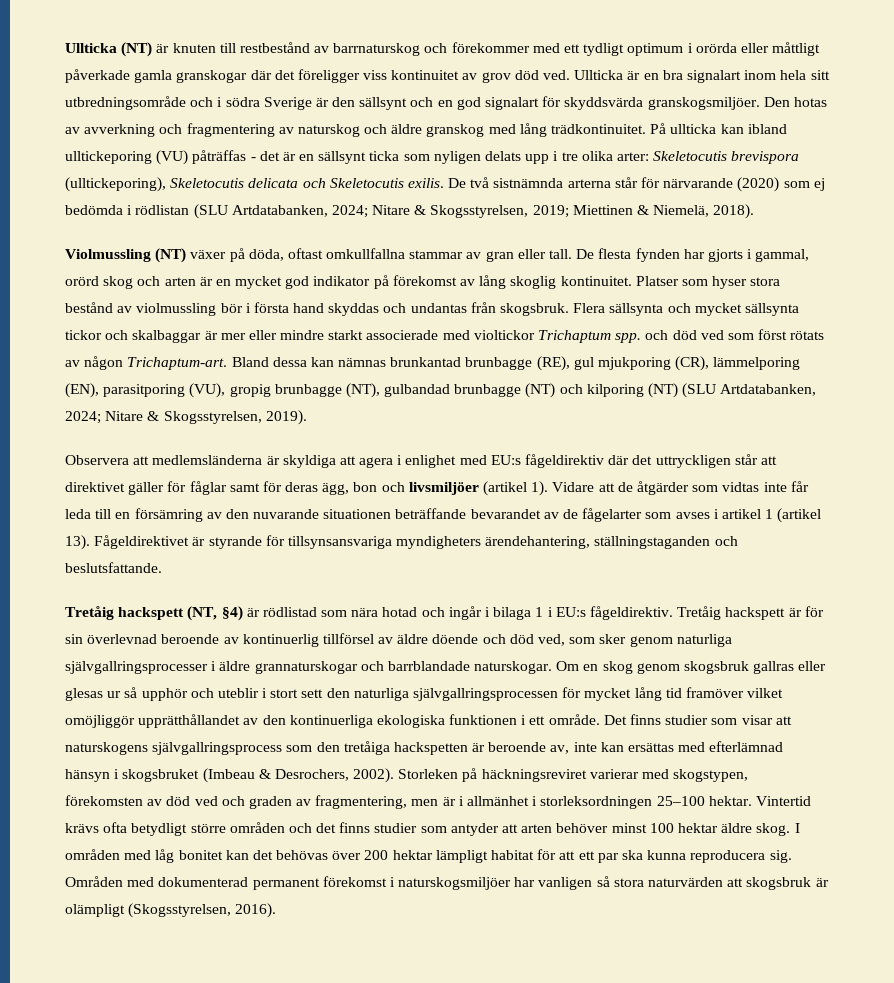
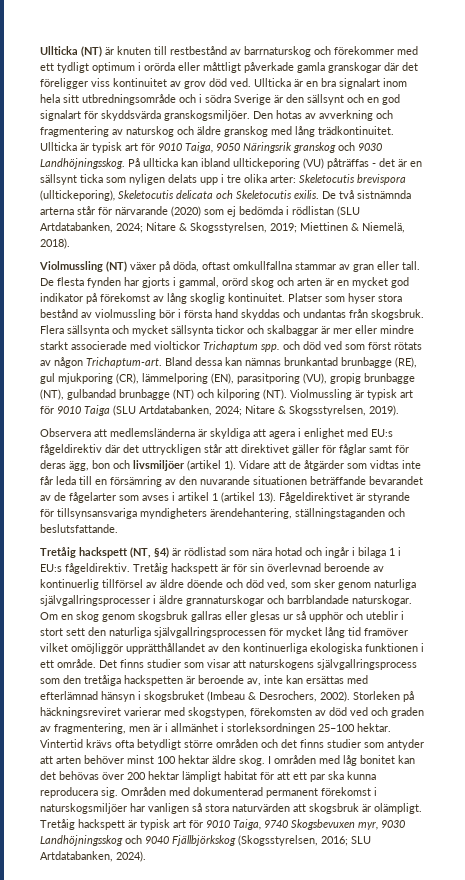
(647, 129) none -> [40,142,382,153] [40,158,125,169] Ullticka är typisk art för 9010 Taiga, 9050 Näringsrik granskog och 9030 Landhöjningsskog.
[648,383,679,398] (NT) -> [263,389,413,400] [40,405,110,416] (NT). Violmussling är typisk art för 9010 Taiga
[65,903,277,918] olämpligt (Skogsstyrelsen, 2016). -> [374,803,422,814] [40,819,405,830] [40,835,371,846] [40,851,146,862] olämpligt. Tretåig hackspett är typisk art för 9010 Taiga, 9740 Skogsbevuxen myr, 9030 Landhöjningsskog och 9040 Fjällbjörkskog (Skogsstyrelsen, 2016; SLU Artdatabanken, 2024).

